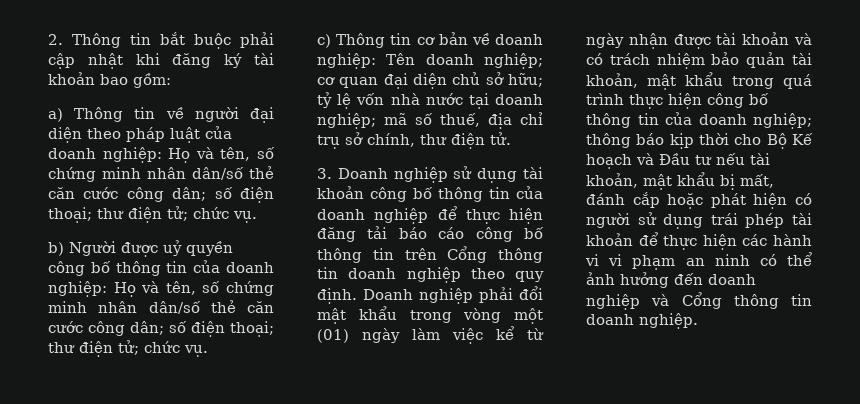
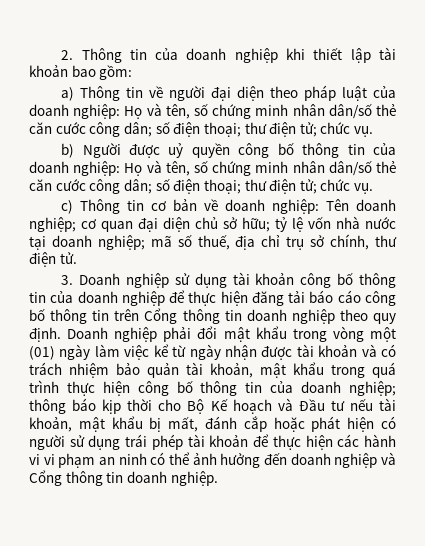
[160,32,274,49] [48,53,243,69] bắt buộc phải cập nhật khi đăng ký -> [155,47,371,63] của doanh nghiệp khi thiết lập

